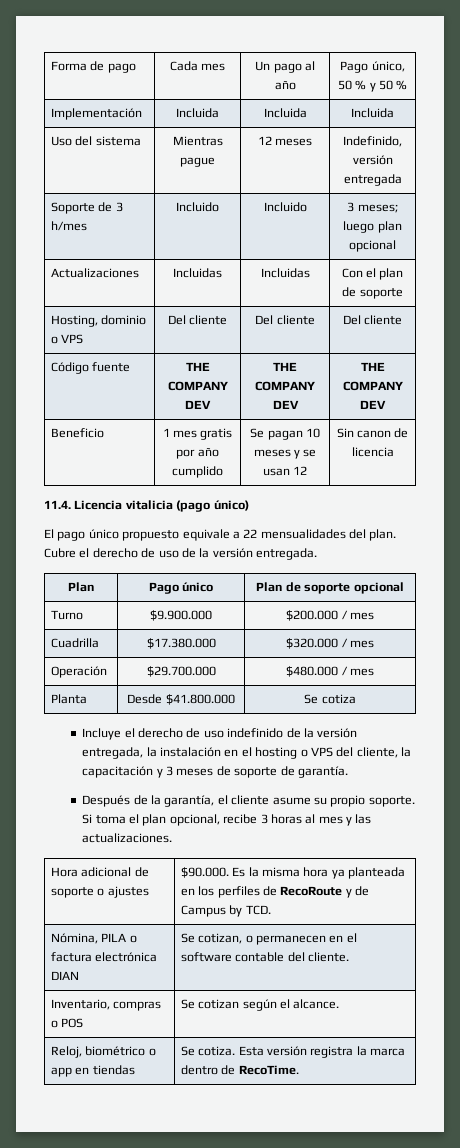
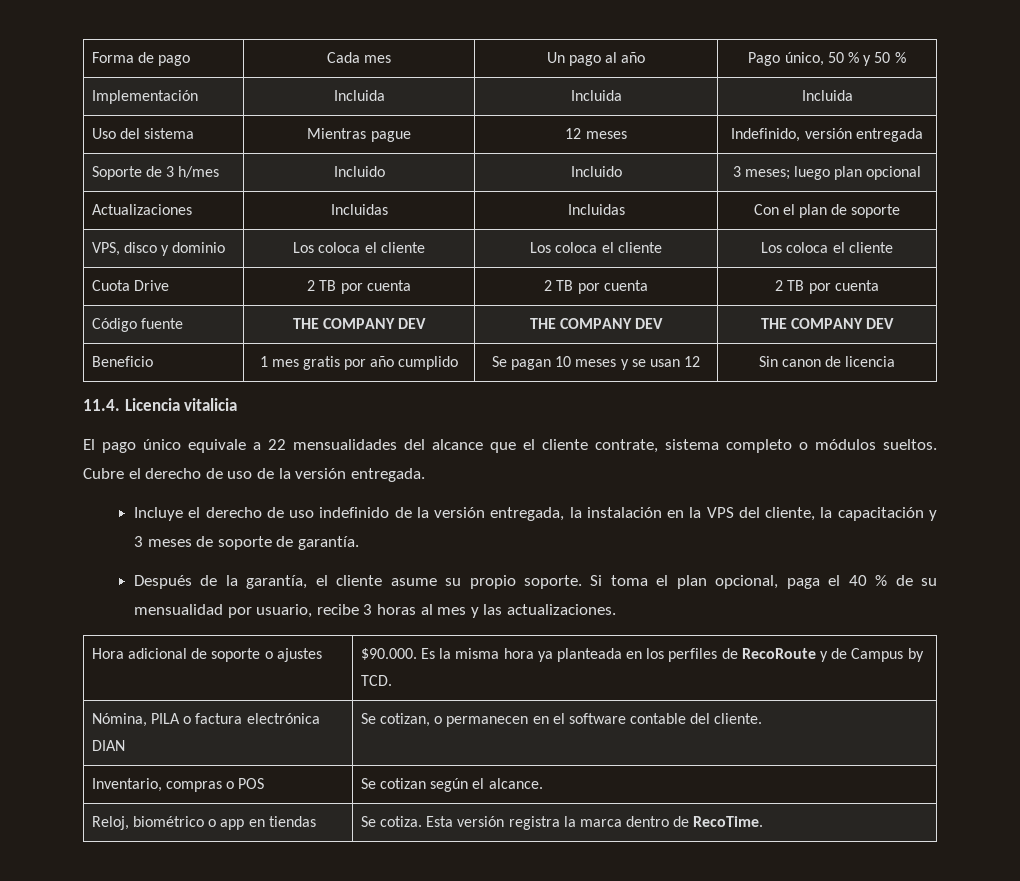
[50,315,147,327] [50,334,84,344] [167,315,228,325] [255,315,315,325] [342,315,403,325] Hosting, dominio o VPS | Del cliente | Del cliente | Del cliente -> [91,242,226,256] [293,242,425,253] [530,242,662,253] [761,242,893,253] [91,280,169,291] [307,280,411,294] [544,280,648,294] [775,280,879,294] VPS, disco y dominio | Los coloca el cliente | Los coloca el cliente | Los coloca el cliente // Cuota Drive | 2 TB por cuenta | 2 TB por cuenta | 2 TB por cuenta
[176,500,249,512] (pago único) -> (238, 404) none
[122,530,180,541] propuesto -> (181, 444) none
[369,529,397,541] plan. -> [432,439,937,453] alcance que el cliente contrate, sistema completo o módulos sueltos.
[68,582,94,592] [148,582,214,594] [256,582,404,594] [50,610,83,620] [150,610,212,621] [286,610,374,621] [50,638,99,648] [146,638,216,649] [286,638,374,649] [50,666,107,678] [146,666,216,677] [286,666,374,677] [50,694,87,704] [127,694,235,705] [304,694,356,704] // Plan | Pago único | Plan de soporte opcional // Turno | $9.900.000 | $200.000 / mes // Cuadrilla | $17.380.000 | $320.000 / mes // Operación | $29.700.000 | $480.000 / mes // Planta | Desde $41.800.000 | Se cotiza -> (425, 475) none
[241,747,308,759] el hosting o -> [689,507,702,518] la
(220, 820) none -> [786,575,938,589] [133,604,313,618] paga el 40 % de su mensualidad por usuario,

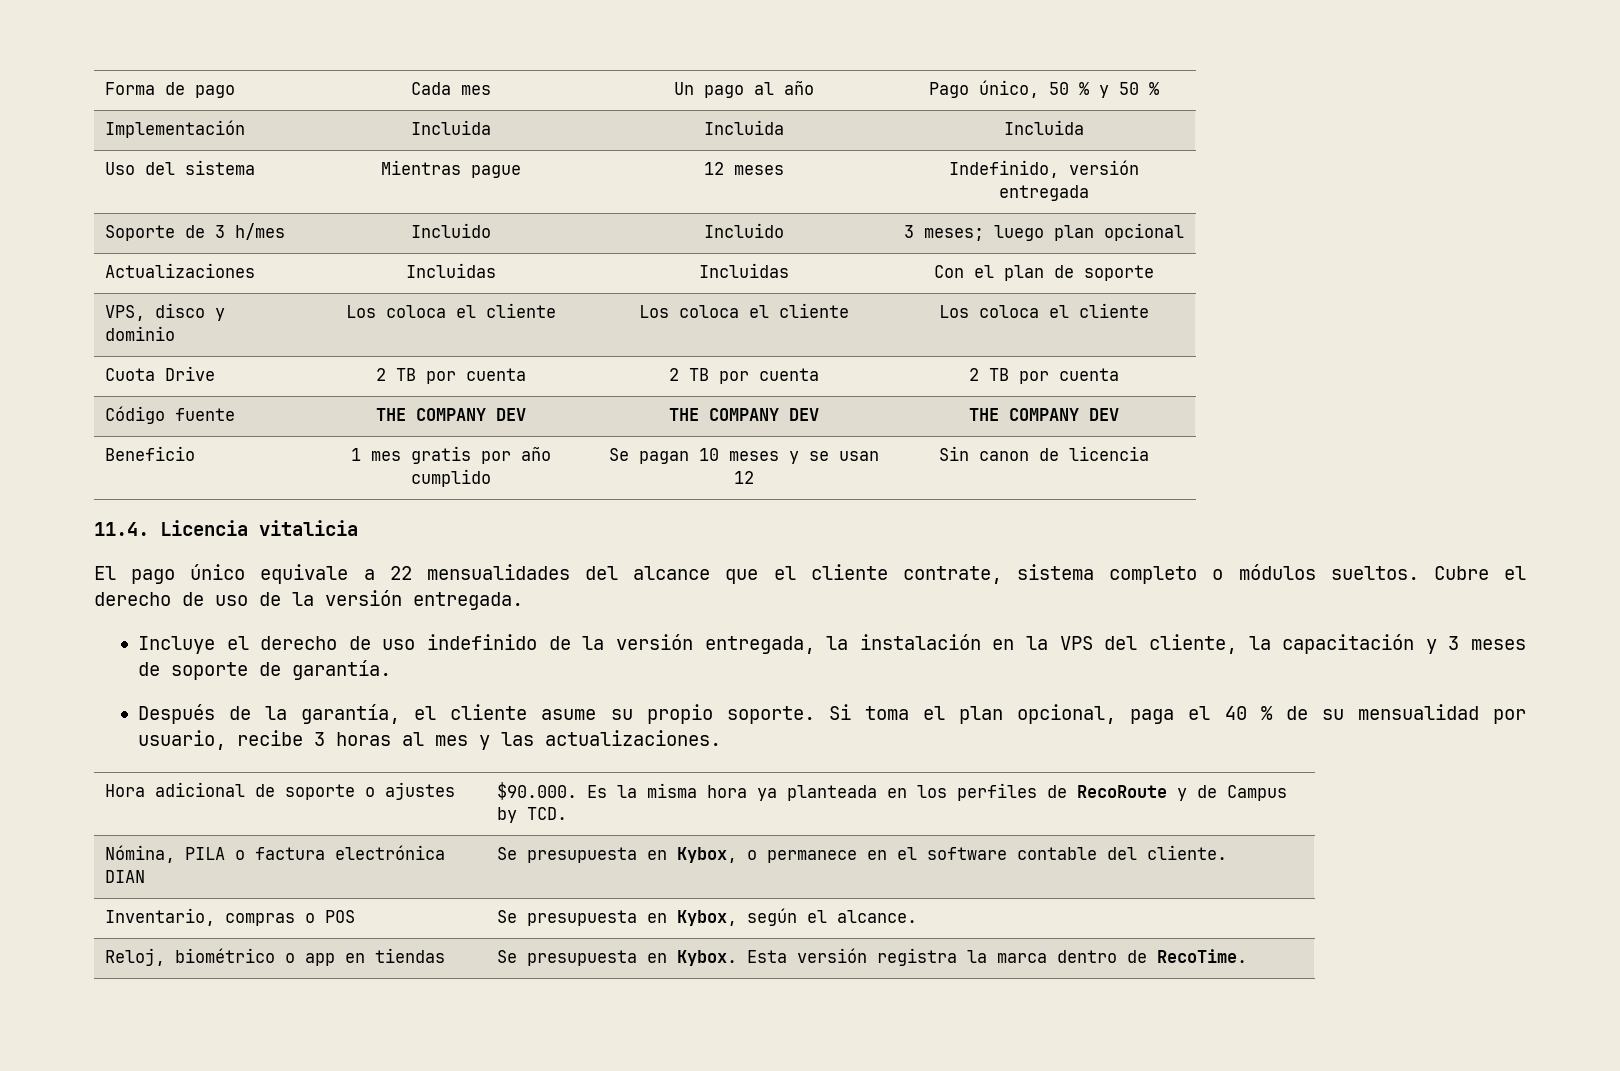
[379,713,529,727] cotizan, o permanecen -> [526,847,857,863] presupuesta en Kybox, o permanece
[379,778,426,789] cotizan -> [526,910,737,926] presupuesta en Kybox,
[379,816,422,827] cotiza. -> [526,950,737,966] presupuesta en Kybox.

